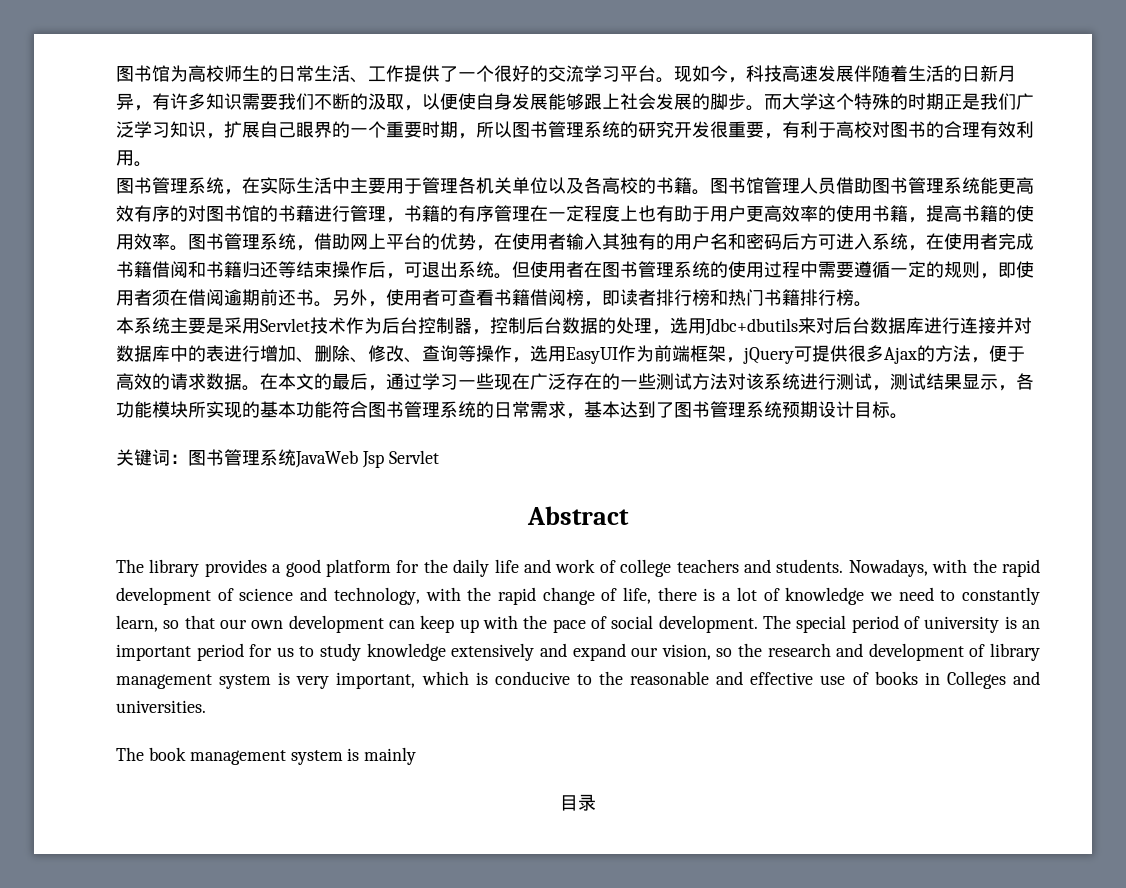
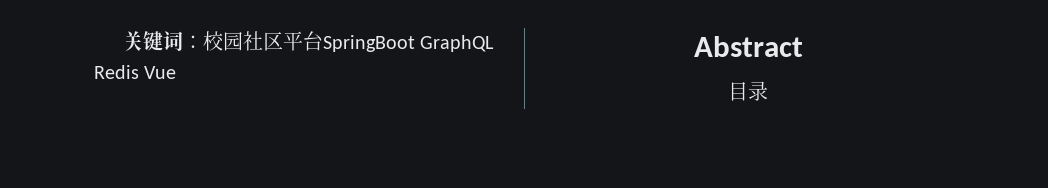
[116,65,1016,83] [116,93,1034,111] [116,121,1034,139] [116,150,152,167] [116,177,1034,195] [116,205,1034,223] [116,233,1034,251] [116,261,1034,279] [116,289,872,307] [116,317,1032,336] [116,345,1025,364] [116,373,1034,391] [116,401,908,419] [116,449,439,468] [527,506,629,525] [116,559,1040,577] [116,587,1041,605] [116,615,1041,633] [116,643,1040,661] [116,671,1040,689] [116,700,206,713] [116,747,417,765] 图书馆为高校师生的日常生活、工作提供了一个很好的交流学习平台。现如今，科技高速发展伴随着生活的日新月异，有许多知识需要我们不断的汲取，以便使自身发展能够跟上社会发展的脚步。而大学这个特殊的时期正是我们广泛学习知识，扩展自己眼界的一个重要时期，所以图书管理系统的研究开发很重要，有利于高校对图书的合理有效利用。 // 图书管理系统，在实际生活中主要用于管理各机关单位以及各高校的书籍。图书馆管理人员借助图书管理系统能更高效有序的对图书馆的书藉进行管理，书籍的有序管理在一定程度上也有助于用户更高效率的使用书籍，提高书籍的使用效率。图书管理系统，借助网上平台的优势，在使用者输入其独有的用户名和密码后方可进入系统，在使用者完成书籍借阅和书籍归还等结束操作后，可退出系统。但使用者在图书管理系统的使用过程中需要遵循一定的规则，即使用者须在借阅逾期前还书。另外，使用者可查看书籍借阅榜，即读者排行榜和热门书籍排行榜。 // 本系统主要是采用Servlet技术作为后台控制器，控制后台数据的处理，选用Jdbc+dbutils来对后台数据库进行连接并对数据库中的表进行增加、删除、修改、查询等操作，选用EasyUI作为前端框架，jQuery可提供很多Ajax的方法，便于高效的请求数据。在本文的最后，通过学习一些现在广泛存在的一些测试方法对该系统进行测试，测试结果显示，各功能模块所实现的基本功能符合图书管理系统的日常需求，基本达到了图书管理系统预期设计目标。 // 关键词：图书管理系统JavaWeb Jsp Servlet // Abstract // The library provides a good platform for the daily life and work of college teachers and students. Nowadays, with the rapid development of science and technology, with the rapid change of life, there is a lot of knowledge we need to constantly learn, so that our own development can keep up with the pace of social development. The special period of university is an important period for us to study knowledge extensively and expand our vision, so the research and development of library management system is very important, which is conducive to the reasonable and effective use of books in Colleges and universities. // The book management system is mainly -> [122,31,494,52] [94,65,177,79] [693,36,803,57] 关键词：校园社区平台SpringBoot GraphQL Redis Vue // Abstract

